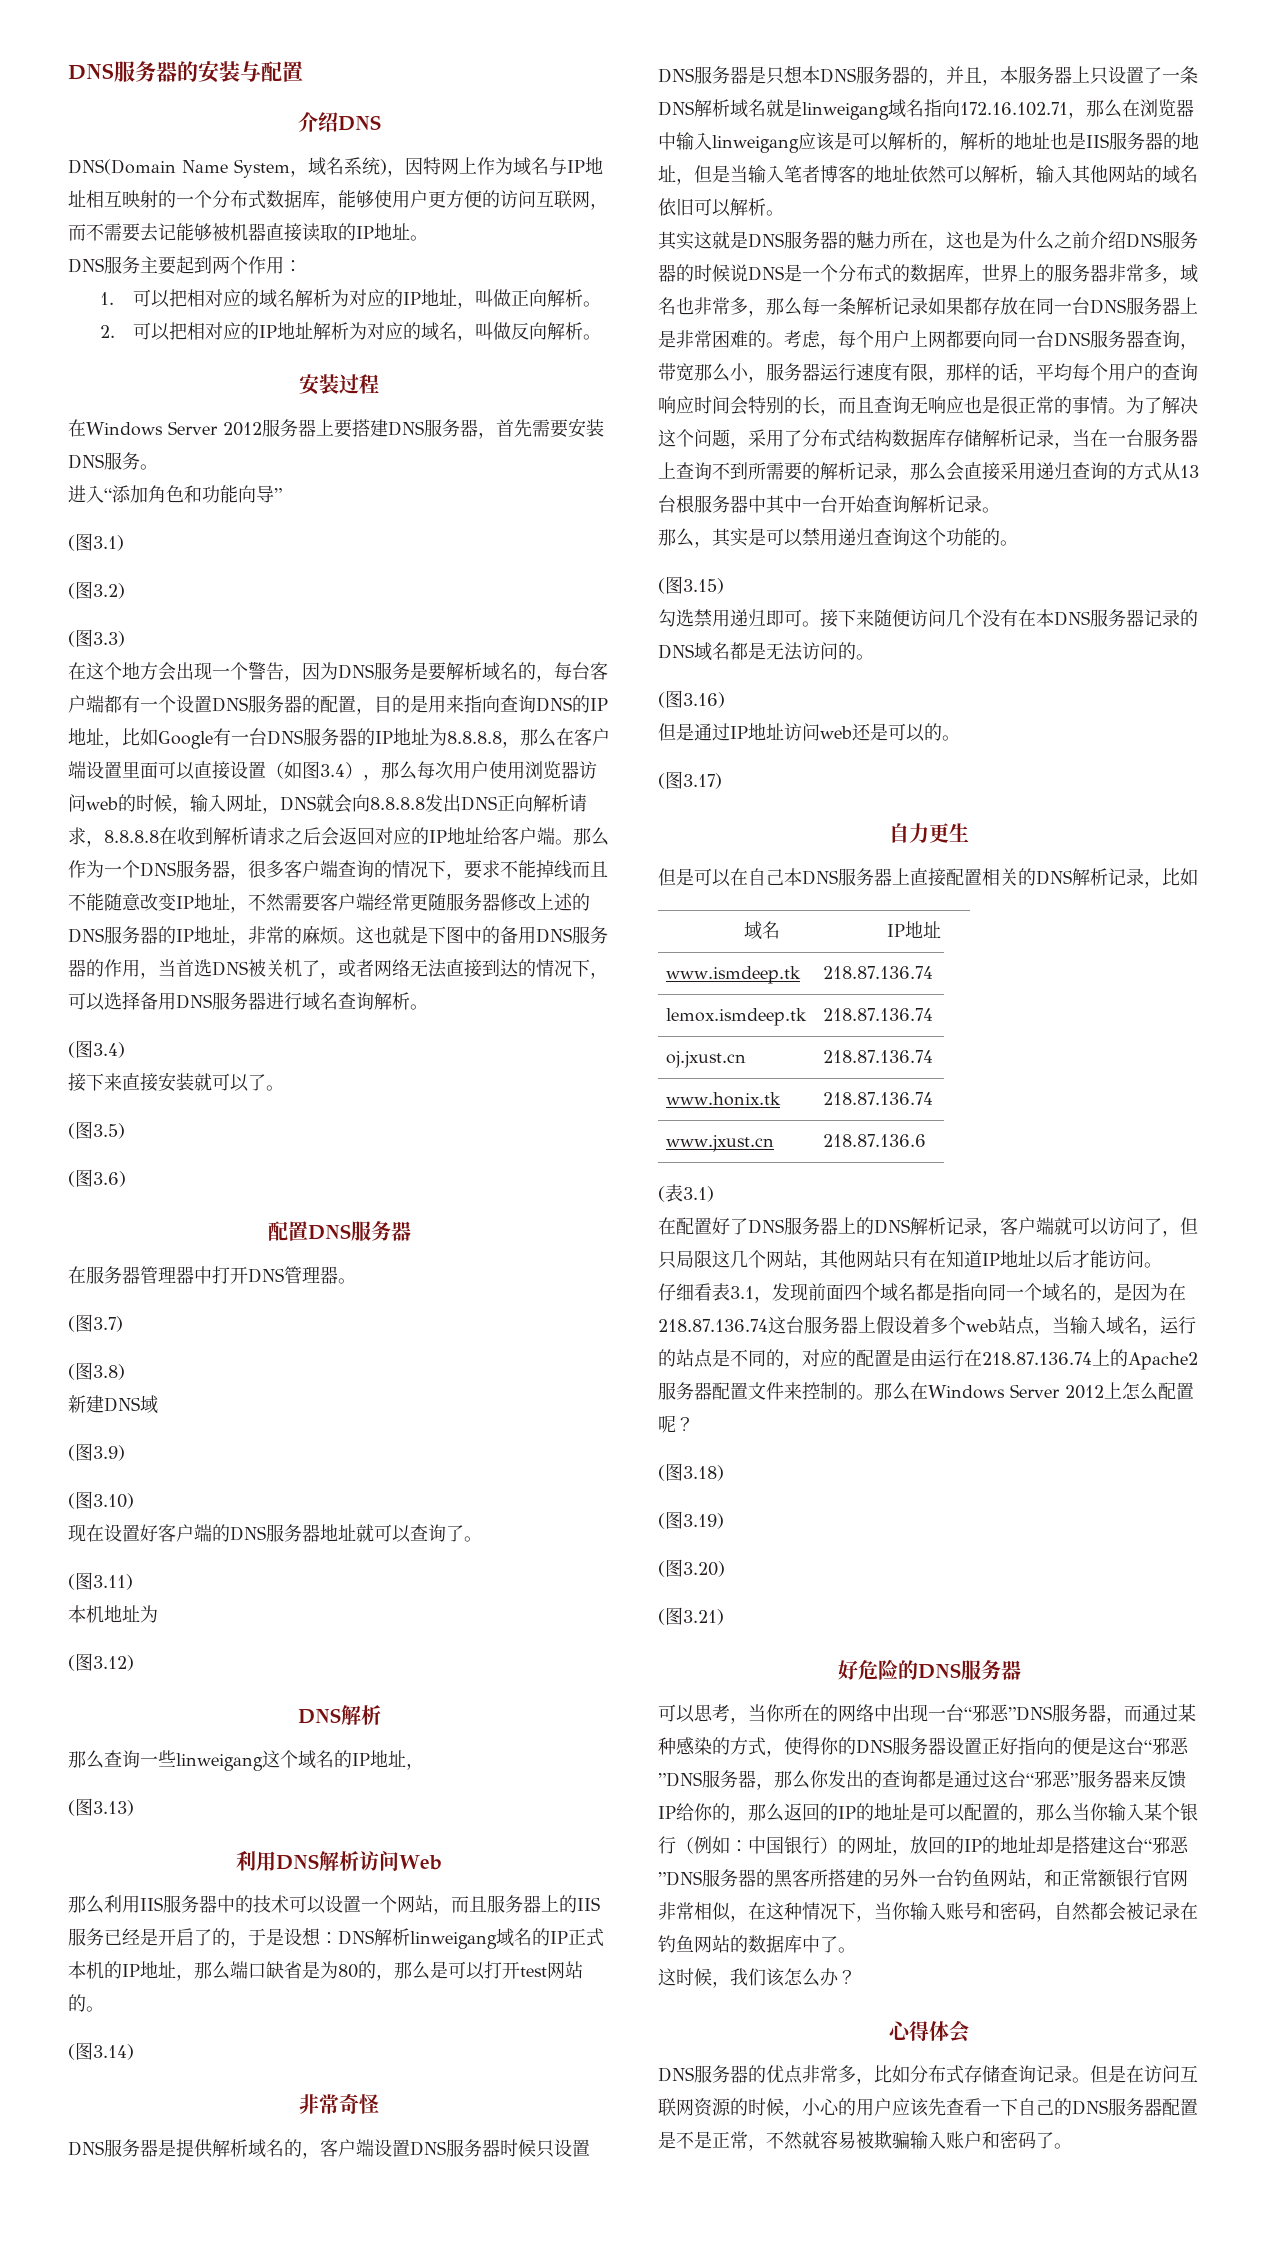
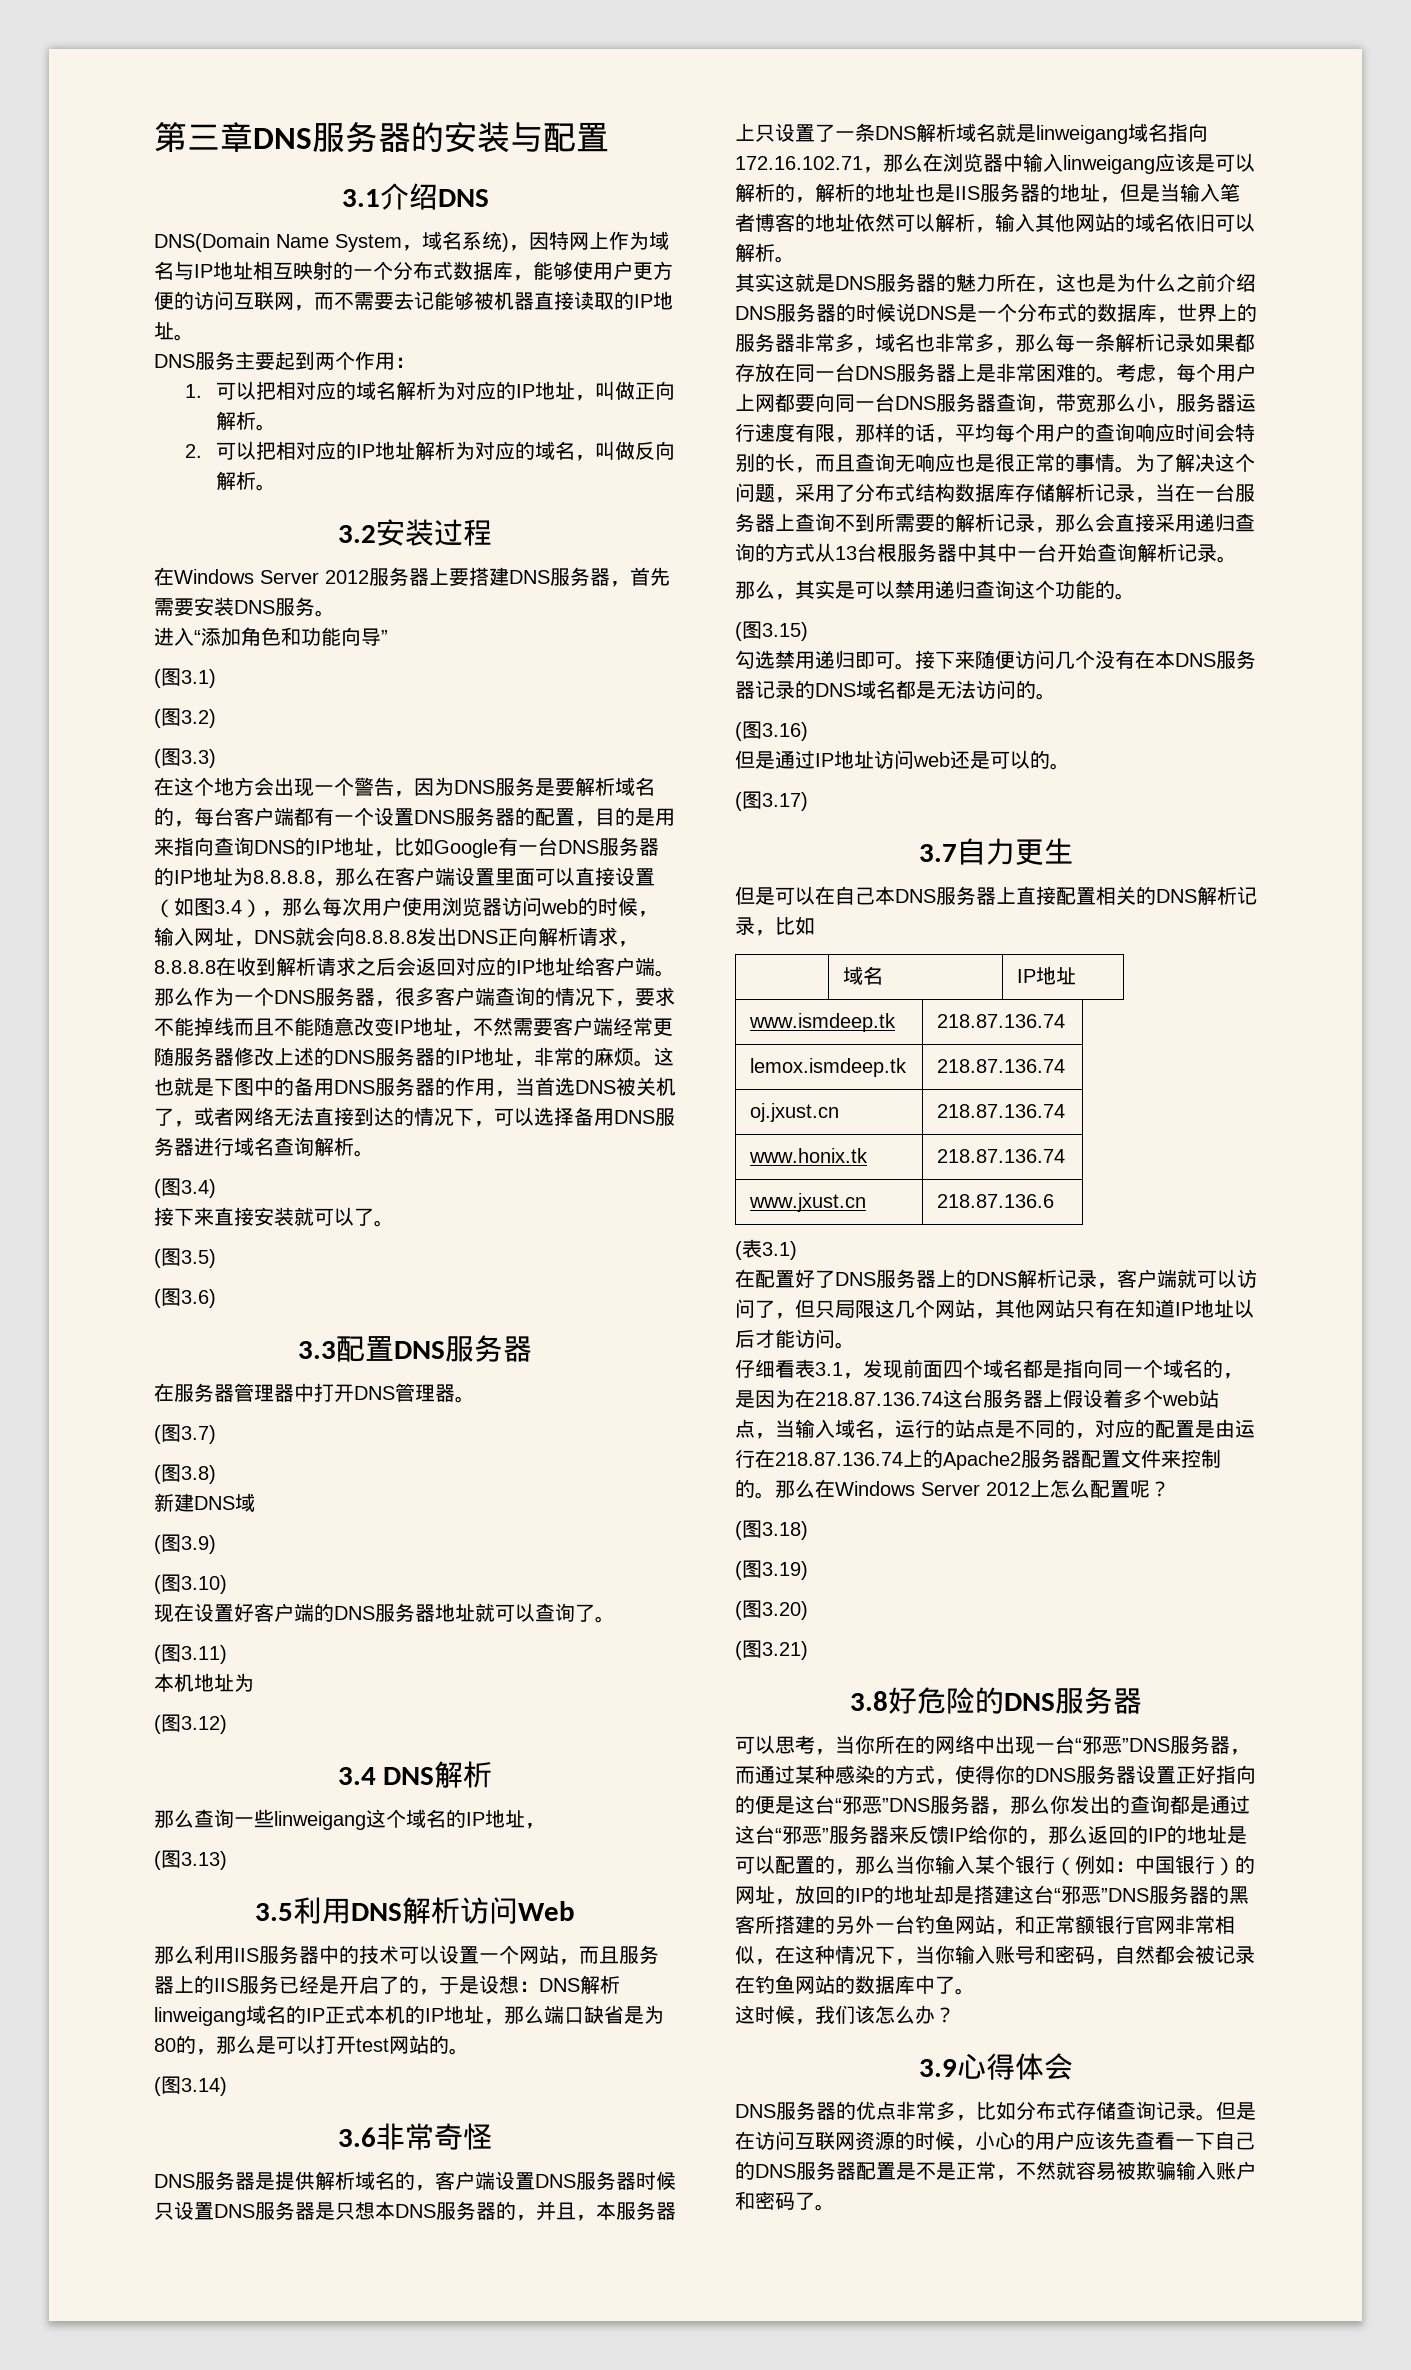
(68, 71) none -> [154,122,253,152] 第三章
(303, 71) none -> [341,189,380,207] 3.1
(601, 337) none -> [338,525,376,543] 3.2
(126, 1179) none -> [298,1341,336,1359] 3.3
(134, 1663) none -> [337,1767,376,1785] 3.4
(134, 1808) none -> [255,1903,293,1921] 3.5
(134, 2052) none -> [338,2127,376,2147] 3.6
(722, 781) none -> [919,844,957,862] 3.7
(724, 1617) none -> [850,1691,888,1711] 3.8
(856, 1977) none -> [919,2059,957,2077] 3.9

